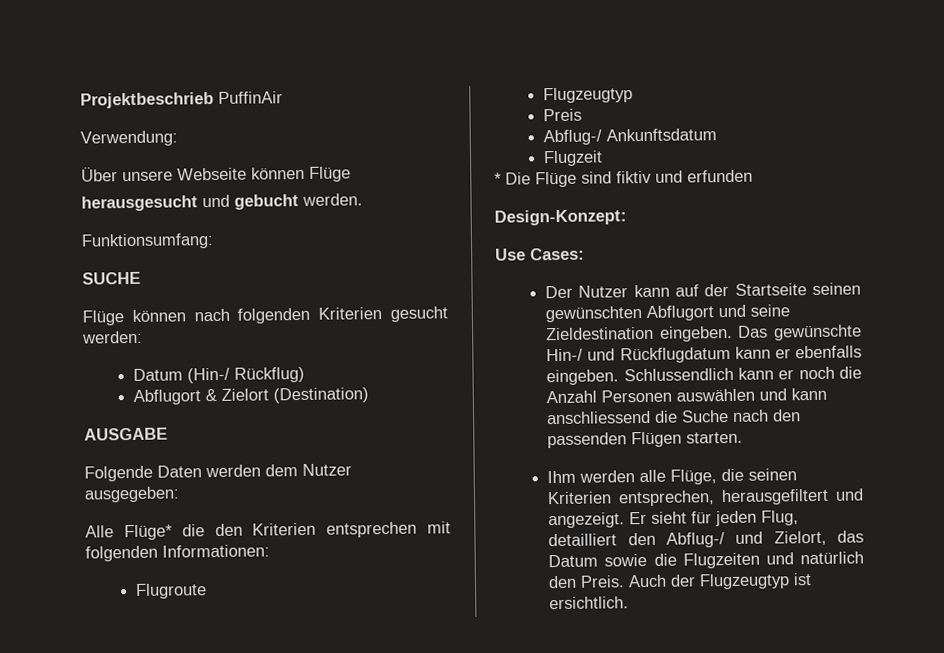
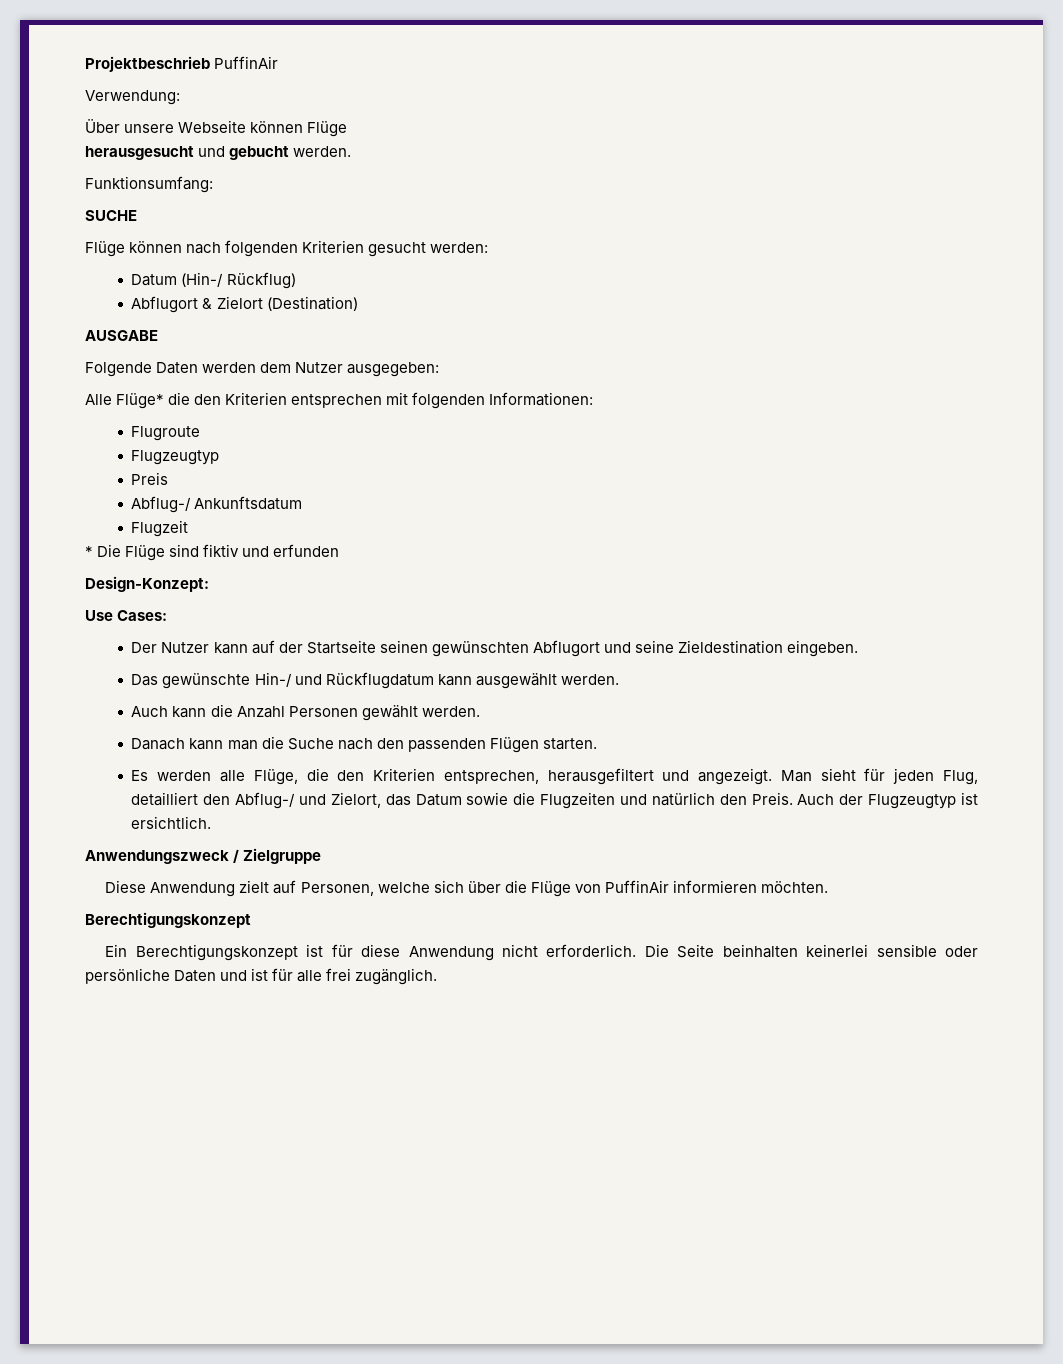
(733, 333) none -> (859, 648) //
[774,345,862,359] [546,366,862,386] [546,387,828,404] [547,410,652,425] er ebenfalls eingeben. Schlussendlich kann er noch die Anzahl Personen auswählen und kann anschliessend -> [475,673,619,689] [131,704,480,721] [131,738,258,750] ausgewählt werden. // Auch kann die Anzahl Personen gewählt werden. // Danach kann man
[547,470,577,484] Ihm -> [131,770,149,781] Es
[748,468,798,481] seinen -> [337,770,365,781] den
[629,511,648,525] Er -> [780,770,812,782] Man
(630, 603) none -> [85,848,322,864] [105,880,828,897] [85,912,251,928] [105,944,979,961] [85,968,438,985] // Anwendungszweck / Zielgruppe // Diese Anwendung zielt auf Personen, welche sich über die Flüge von PuffinAir informieren möchten. // Berechtigungskonzept // Ein Berechtigungskonzept ist für diese Anwendung nicht erforderlich. Die Seite beinhalten keinerlei sensible oder persönliche Daten und ist für alle frei zugänglich.

